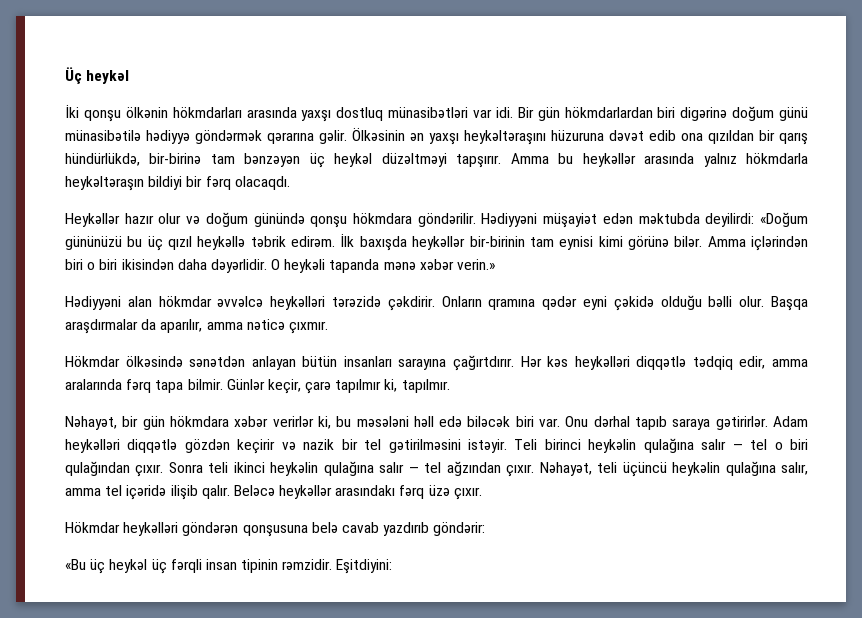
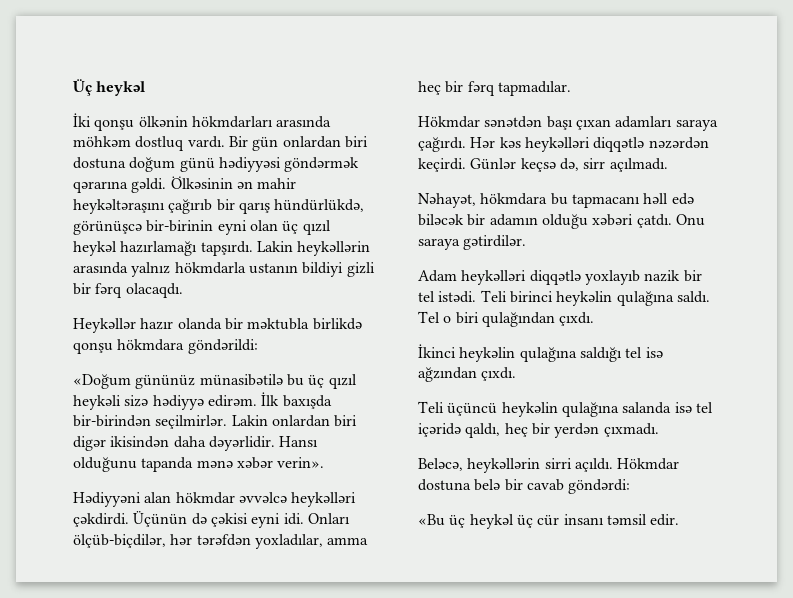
[301,106,808,122] [65,130,190,144] yaxşı dostluq münasibətləri var idi. Bir gün hökmdarlardan biri digərinə doğum günü münasibətilə hədiyyə -> [73,136,368,151] [73,157,281,172] möhkəm dostluq vardı. Bir gün onlardan biri dostuna doğum günü hədiyyəsi
[319,130,347,144] gəlir. -> [131,178,167,193] gəldi.
[429,130,808,145] [65,153,808,168] [65,176,183,191] yaxşı heykəltəraşını hüzuruna dəvət edib ona qızıldan bir qarış hündürlükdə, bir-birinə tam bənzəyən üç heykəl düzəltməyi tapşırır. Amma bu heykəllər arasında yalnız hökmdarla heykəltəraşın bildiyi -> [257,178,297,189] [73,199,365,214] [73,220,331,235] [73,241,371,256] [73,262,375,277] mahir heykəltəraşını çağırıb bir qarış hündürlükdə, görünüşcə bir-birinin eyni olan üç qızıl heykəl hazırlamağı tapşırdı. Lakin heykəllərin arasında yalnız hökmdarla ustanın bildiyi gizli
[158,212,808,228] [65,233,809,251] [65,259,118,270] olur və doğum günündə qonşu hökmdara göndərilir. Hədiyyəni müşayiət edən məktubda deyilirdi: «Doğum gününüzü bu üç qızıl heykəllə təbrik edirəm. İlk baxışda heykəllər bir-birinin tam eynisi kimi görünə bilər. Amma içlərindən biri o biri -> [177,318,362,330] [73,339,258,354] [73,374,357,389] [73,392,332,410] [73,415,358,429] [73,436,106,451] olanda bir məktubla birlikdə qonşu hökmdara göndərildi: // «Doğum gününüz münasibətilə bu üç qızıl heykəli sizə hədiyyə edirəm. İlk baxışda bir-birindən seçilmirlər. Lakin onlardan biri digər
[271,259,326,273] O heykəli -> [279,436,319,447] [73,457,137,472] Hansı olduğunu
[457,259,496,270] verin.» -> [277,457,325,468] verin».
[331,295,808,311] [65,319,328,334] [65,355,808,371] [65,379,450,394] [65,416,808,430] [65,439,296,454] tərəzidə çəkdirir. Onların qramına qədər eyni çəkidə olduğu bəlli olur. Başqa araşdırmalar da aparılır, amma nəticə çıxmır. // Hökmdar ölkəsində sənətdən anlayan bütün insanları sarayına çağırtdırır. Hər kəs heykəlləri diqqətlə tədqiq edir, amma aralarında fərq tapa bilmir. Günlər keçir, çarə tapılmır ki, tapılmır. // Nəhayət, bir gün hökmdara xəbər verirlər ki, bu məsələni həll edə biləcək biri var. Onu dərhal tapıb saraya gətirirlər. Adam heykəlləri diqqətlə gözdən keçirir və -> [73,511,350,528] [73,534,369,549] [418,81,571,96] [418,116,718,131] [418,137,709,152] [418,158,668,172] [418,193,694,208] [418,214,705,229] [418,235,527,250] [418,270,640,285] çəkdirdi. Üçünün də çəkisi eyni idi. Onları ölçüb-biçdilər, hər tərəfdən yoxladılar, amma heç bir fərq tapmadılar. // Hökmdar sənətdən başı çıxan adamları saraya çağırdı. Hər kəs heykəlləri diqqətlə nəzərdən keçirdi. Günlər keçsə də, sirr açılmadı. // Nəhayət, hökmdara bu tapmacanı həll edə biləcək bir adamın olduğu xəbəri çatdı. Onu saraya gətirdilər. // Adam heykəlləri diqqətlə yoxlayıb
[388,439,508,453] gətirilməsini istəyir. -> [438,291,477,303] istədi.
[701,439,809,450] [65,461,809,477] [65,485,482,500] [65,522,486,537] salır — tel o biri qulağından çıxır. Sonra teli ikinci heykəlin qulağına salır — tel ağzından çıxır. Nəhayət, teli üçüncü heykəlin qulağına salır, amma tel içəridə ilişib qalır. Beləcə heykəllər arasındakı fərq üzə çıxır. // Hökmdar heykəlləri göndərən qonşusuna belə cavab yazdırıb göndərir: -> [676,291,710,303] [418,311,595,327] [418,344,663,362] [418,367,517,382] [418,401,713,417] [418,423,659,438] [418,458,680,473] [418,479,631,494] saldı. Tel o biri qulağından çıxdı. // İkinci heykəlin qulağına saldığı tel isə ağzından çıxdı. // Teli üçüncü heykəlin qulağına salanda isə tel içəridə qaldı, heç bir yerdən çıxmadı. // Beləcə, heykəllərin sirri açıldı. Hökmdar dostuna belə bir cavab göndərdi:
[170,559,393,574] fərqli insan tipinin rəmzidir. Eşitdiyini: -> [537,514,680,526] cür insanı təmsil edir.

